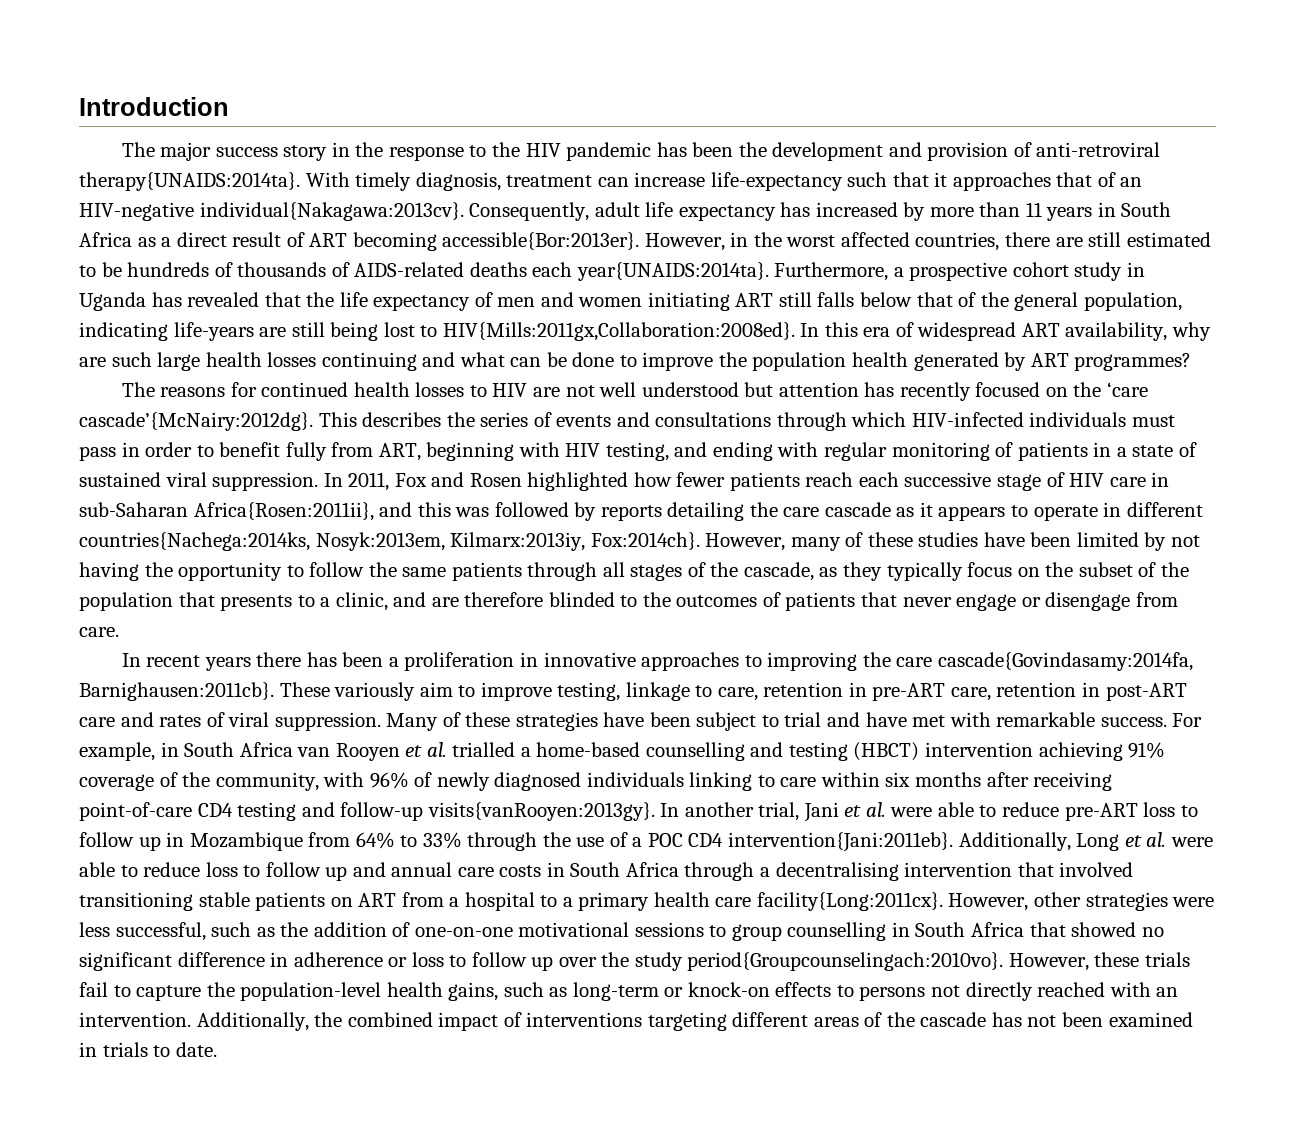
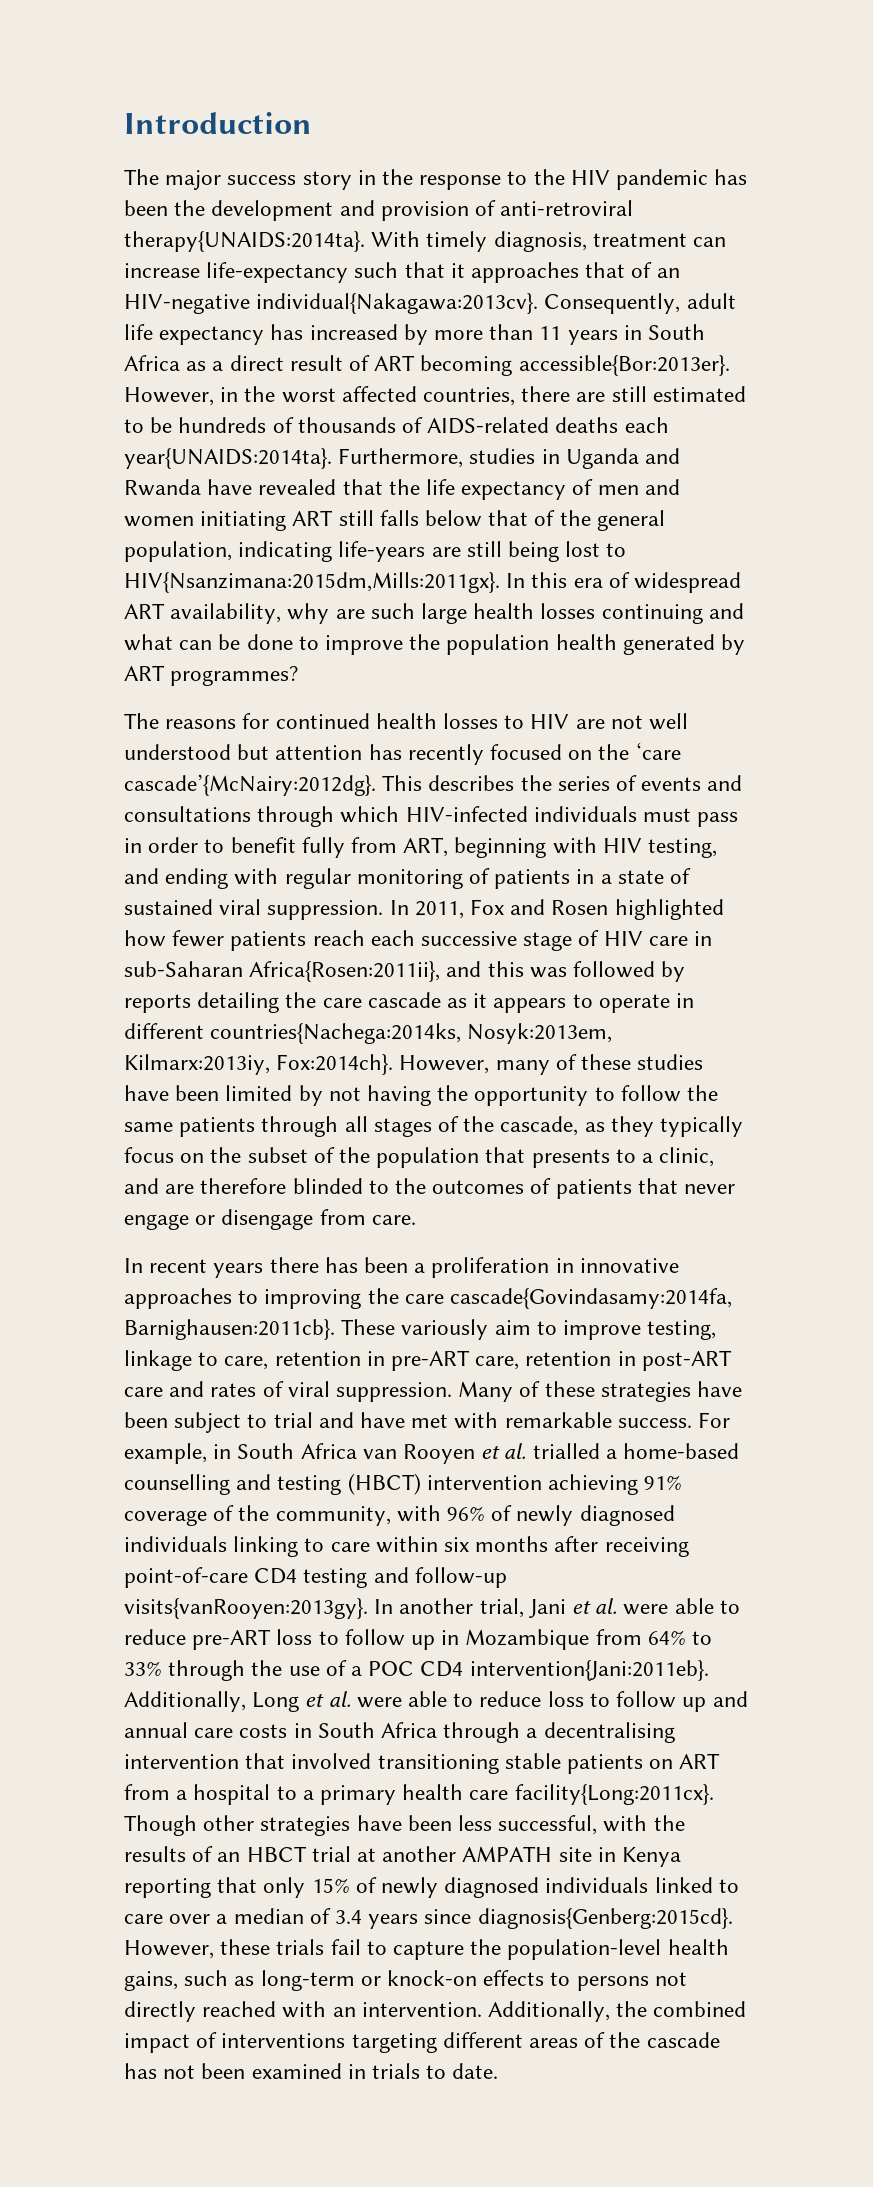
[893,262,1146,281] [79,292,182,311] a prospective cohort study in Uganda has -> [469,448,681,469] [124,479,253,496] studies in Uganda and Rwanda have
[442,322,795,341] HIV{Mills:2011gx,Collaboration:2008ed}. -> [124,572,500,593] HIV{Nsanzimana:2015dm,Mills:2011gx}.
[948,893,1029,911] However, -> [124,1815,197,1836] Though
[1172,897,1215,907] [79,922,1164,941] [79,952,1004,971] were less successful, such as the addition of one-on-one motivational sessions to group counselling in South Africa that showed no significant difference in adherence or loss to follow up over the study period{Groupcounselingach:2010vo}. -> [356,1815,685,1835] [124,1846,682,1867] [124,1877,739,1898] [124,1908,733,1929] have been less successful, with the results of an HBCT trial at another AMPATH site in Kenya reporting that only 15% of newly diagnosed individuals linked to care over a median of 3.4 years since diagnosis{Genberg:2015cd}.

